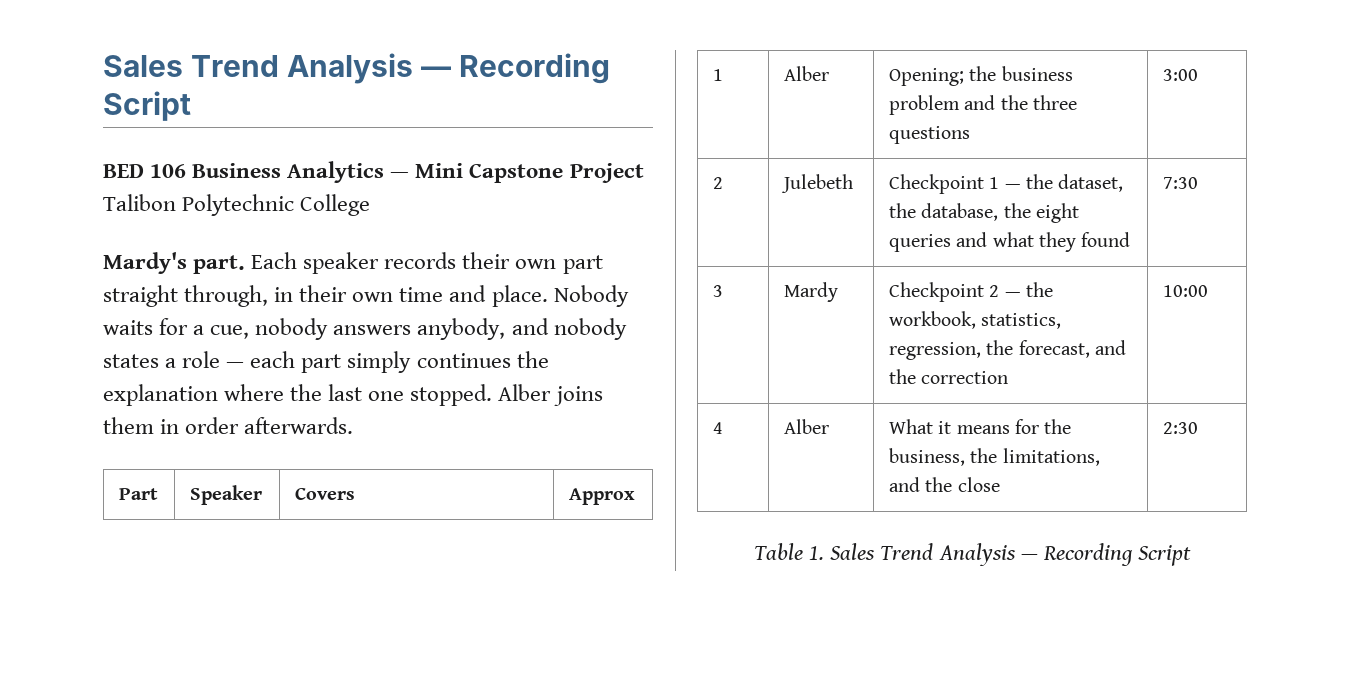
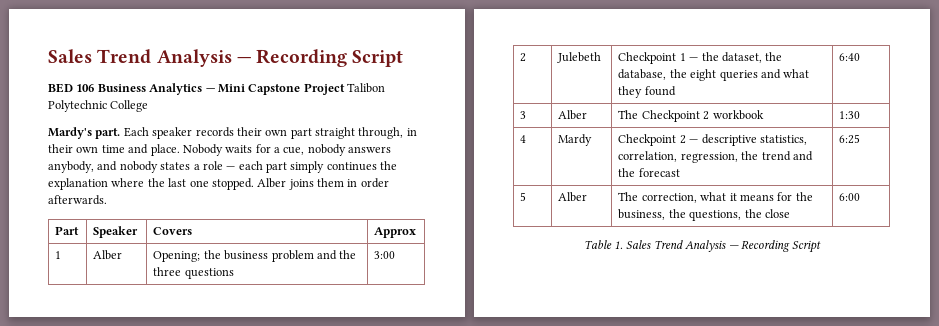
[1162,177,1198,189] 7:30 -> [839,53,861,61] 6:40
(723, 291) none -> [558,110,588,120] [618,110,764,122] [839,111,861,119] [520,135,527,143] | Alber | The Checkpoint 2 workbook | 1:30 // 4
[1026,282,1054,297] [888,311,1062,329] the workbook, statistics, -> [701,134,807,146] [618,151,678,162] descriptive statistics, correlation,
[1018,340,1127,358] [888,369,1009,384] [1162,285,1208,297] [712,422,723,434] [783,419,829,434] [888,419,933,434] forecast, and the correction | 10:00 // 4 | Alber | What -> [761,151,813,161] [618,168,680,177] [839,134,861,144] [520,192,527,201] [558,192,588,202] [618,192,727,203] trend and the forecast | 6:25 // 5 | Alber | The correction, what
[1002,448,1100,466] [888,477,920,492] limitations, and -> [689,210,742,221] questions,
[1162,422,1198,434] 2:30 -> [839,193,861,201] 6:00

